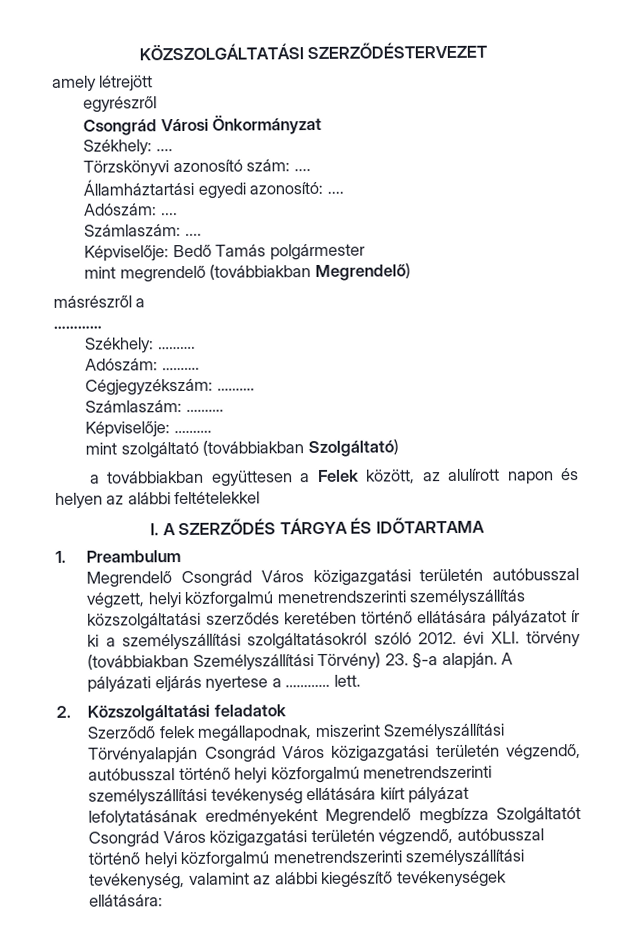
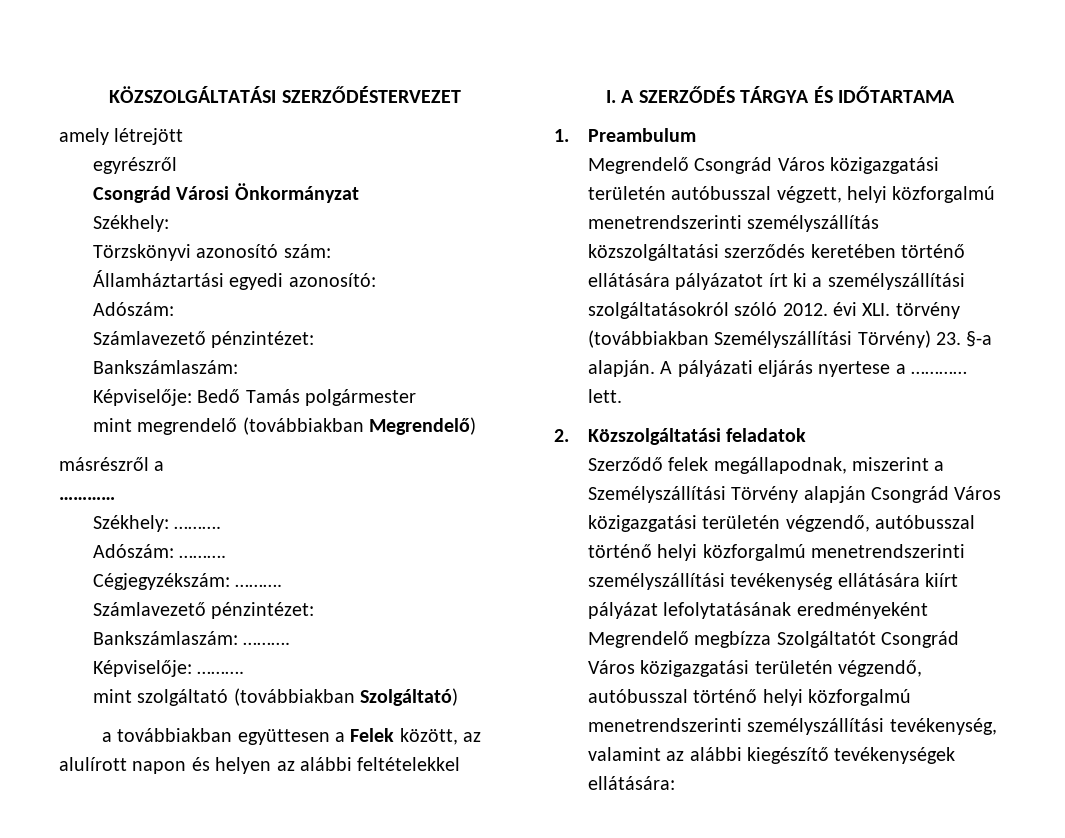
[155,149,173,152] .... -> (169, 223) none
[293,169,311,172] .... -> (331, 251) none
[326,191,344,194] [83,203,178,216] [84,224,202,237] .... // Adószám: .... // Számlaszám: .... -> [92,302,174,316] [92,331,315,348] [92,360,238,374] // Adószám: // Számlavezető pénzintézet: // Bankszámlaszám:
[85,400,183,413] Számlaszám: -> [92,602,315,619] [92,631,238,645] Számlavezető pénzintézet: // Bankszámlaszám:
[571,610,580,623] ír -> [768,273,788,287] írt
[383,723,506,741] [88,746,199,764] Személyszállítási Törvényalapján -> [934,461,945,471] [587,486,866,503] a Személyszállítási Törvény alapján

